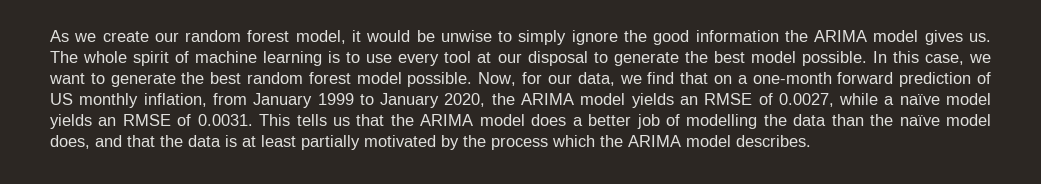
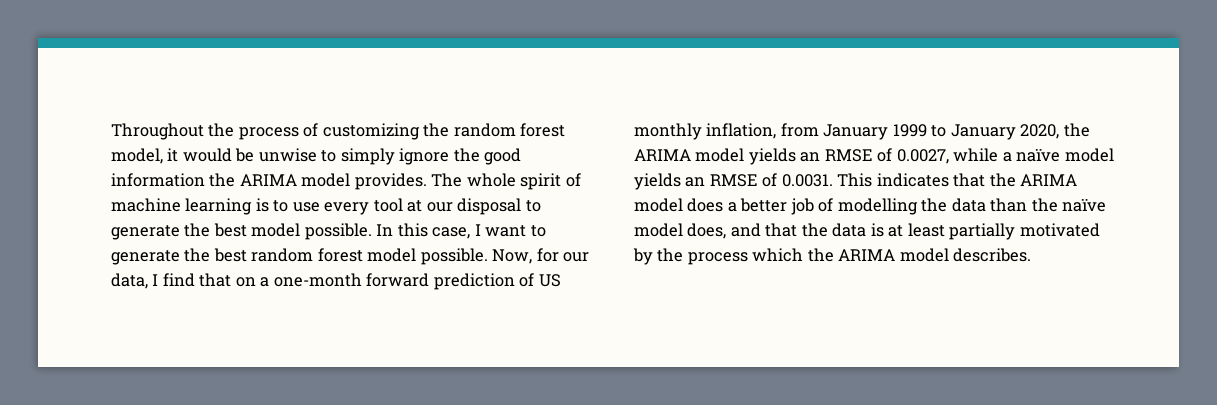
[50,30,179,42] As we create our -> [111,123,450,140] Throughout the process of customizing the
[924,30,992,45] gives us. -> [354,173,427,190] provides.
[969,54,992,63] we -> [474,224,481,236] I
[619,75,642,84] we -> [152,274,159,286] I
[296,114,351,126] tells us -> [876,173,949,187] indicates

